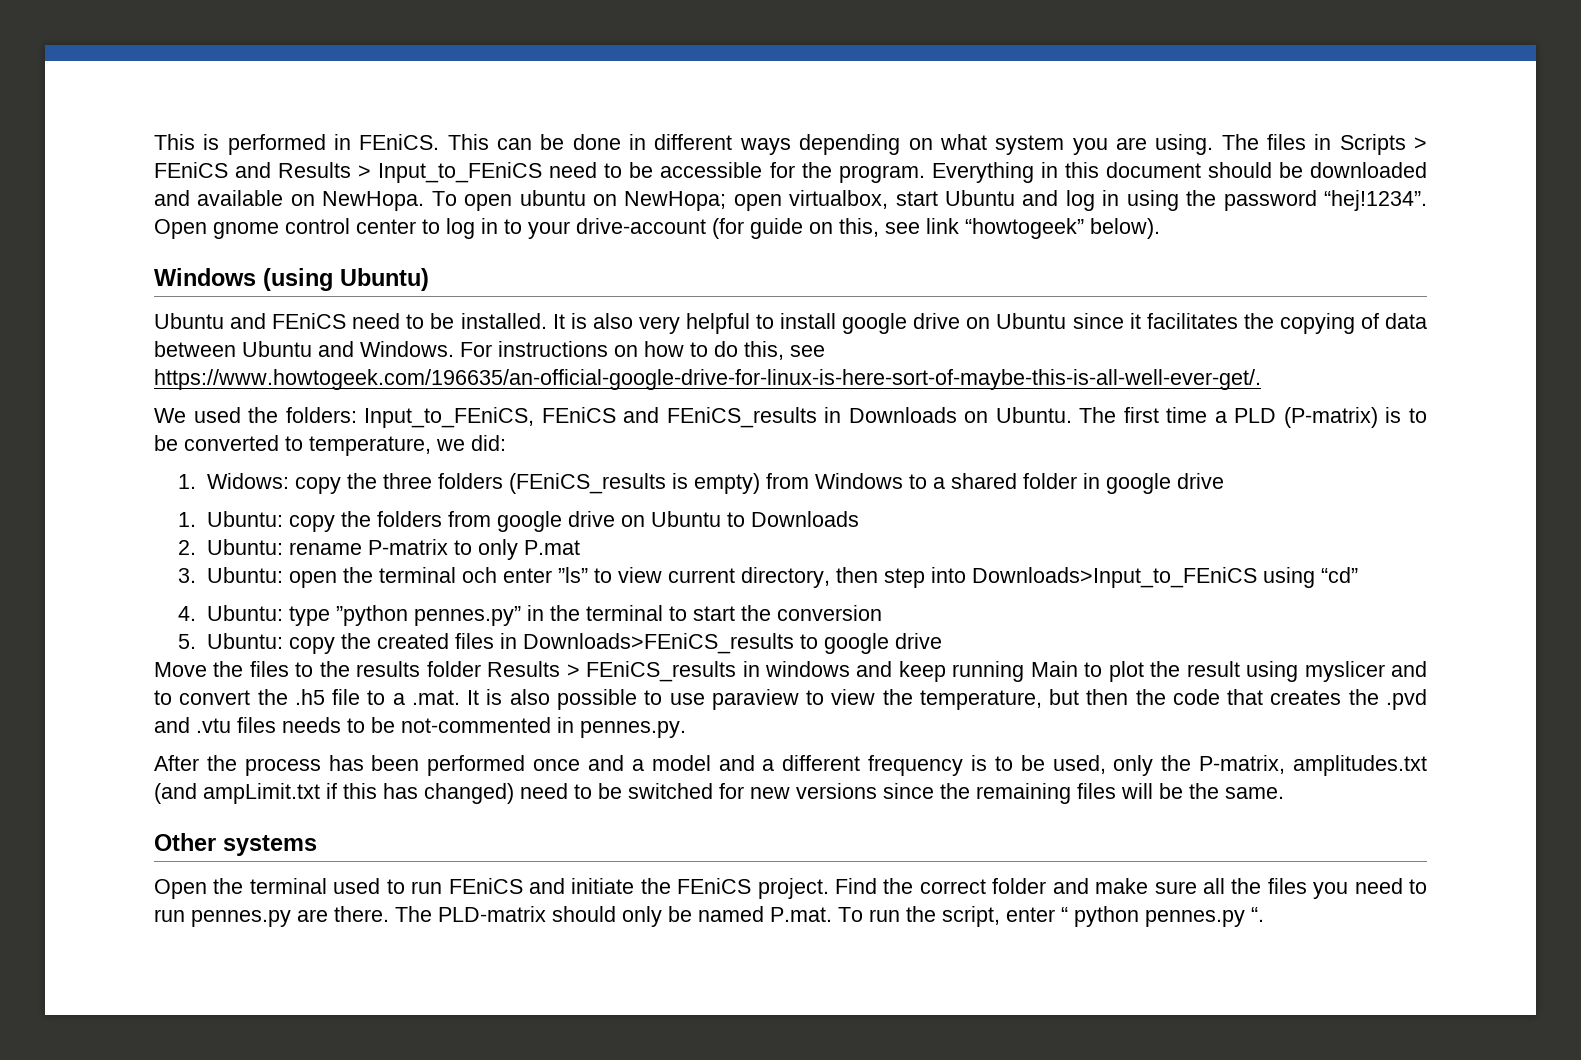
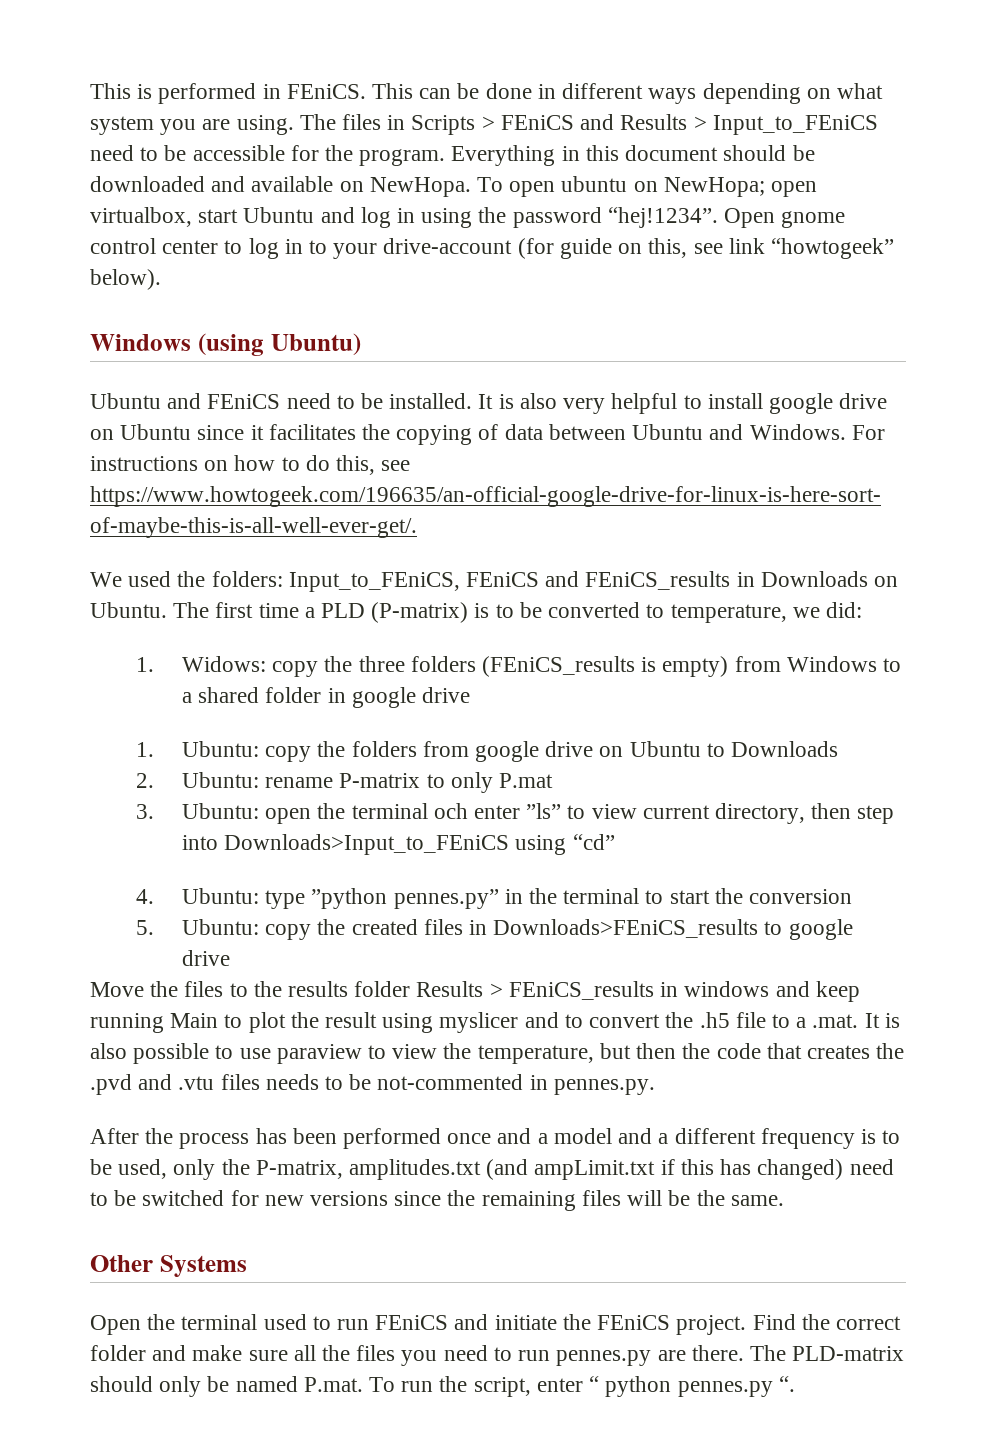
[223,835,317,856] systems -> [159,1255,247,1277] Systems

